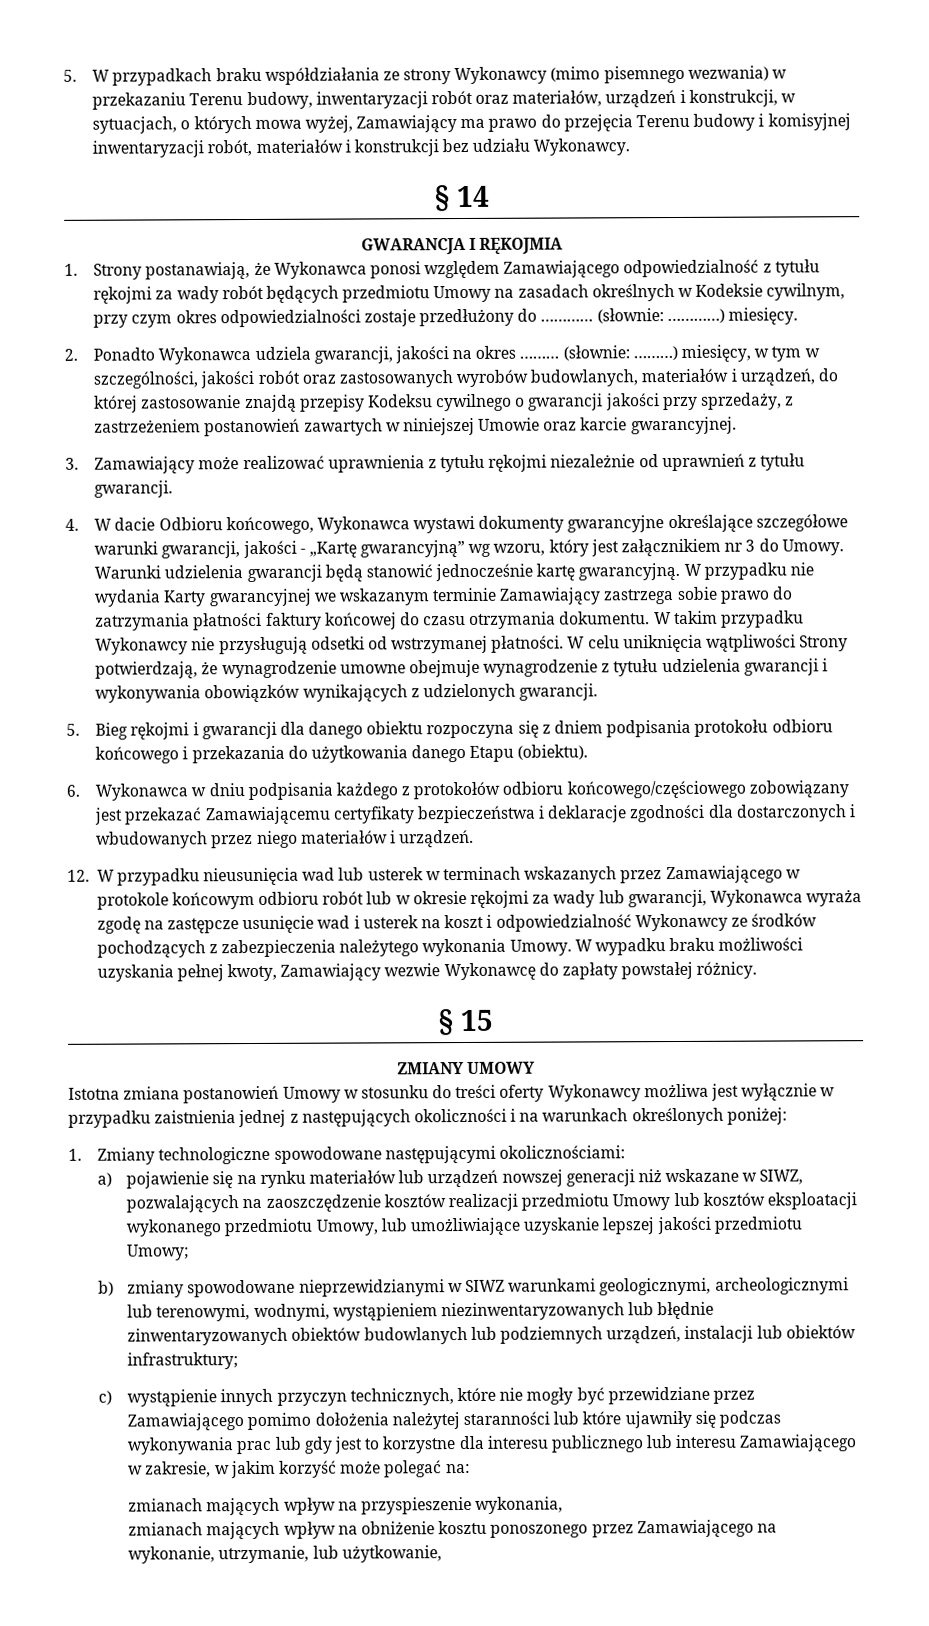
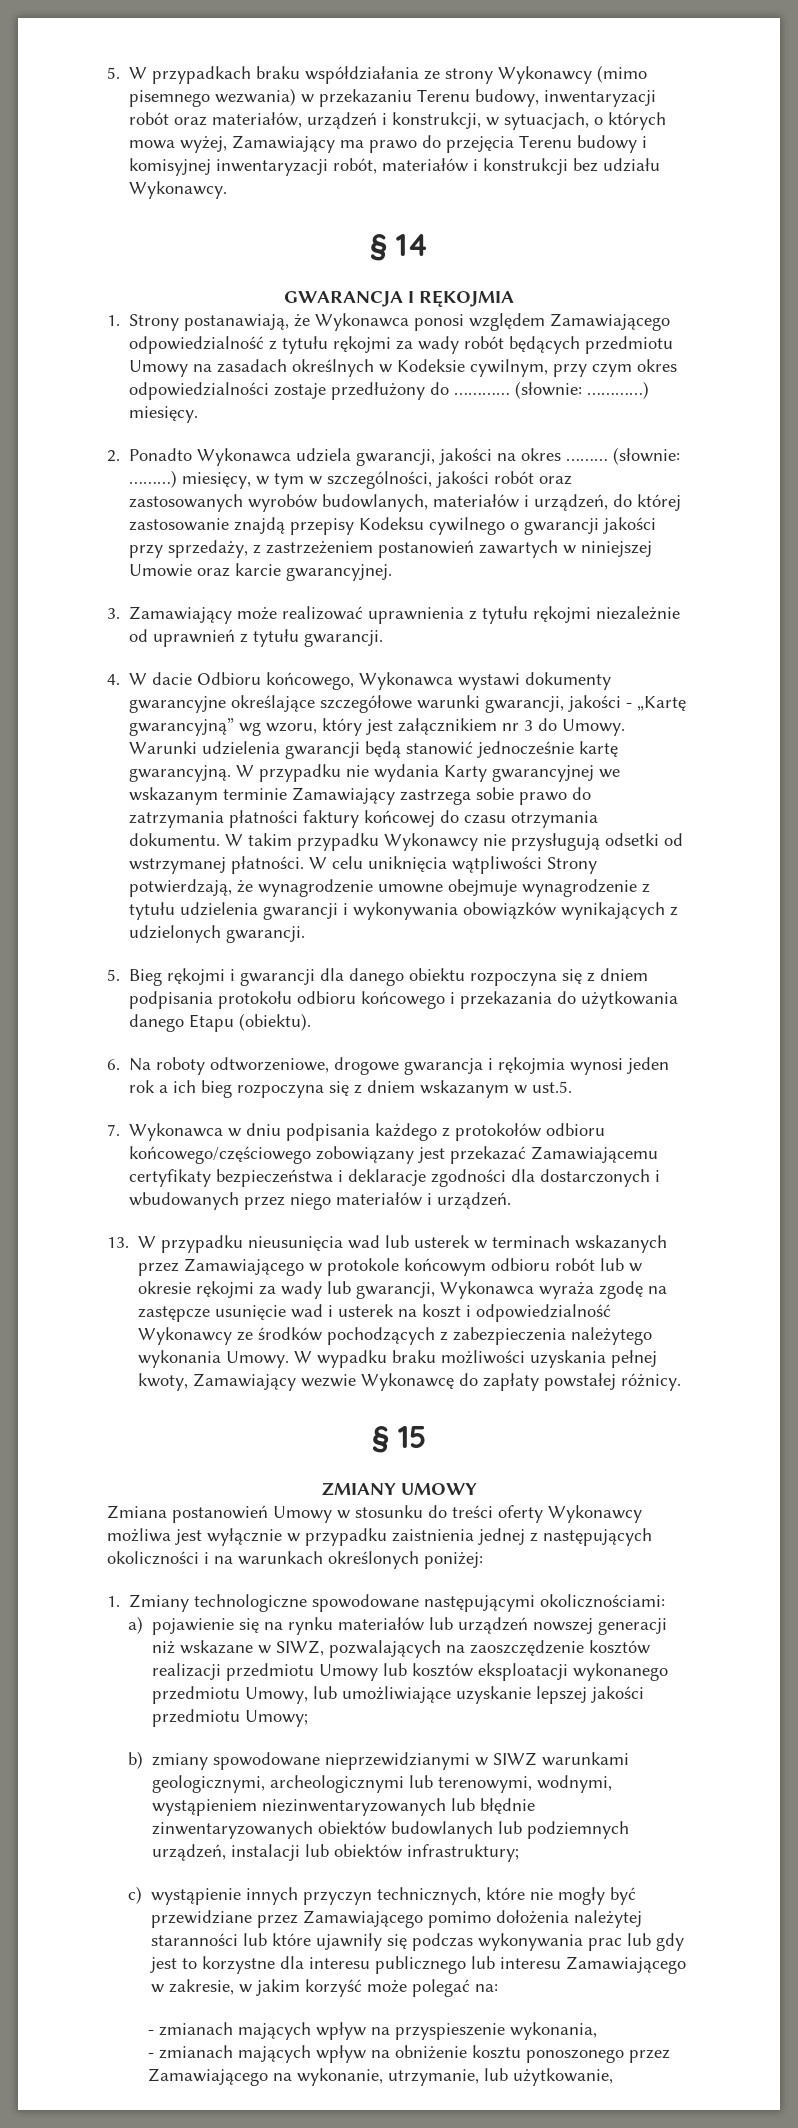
(80, 790) none -> [129,1057,670,1075] [129,1080,573,1098] [107,1124,120,1136] Na roboty odtworzeniowe, drogowe gwarancja i rękojmia wynosi jeden rok a ich bieg rozpoczyna się z dniem wskazanym w ust.5. // 7.
[67,869,90,882] 12. -> [107,1237,129,1248] 13.
[68,1086,181,1100] Istotna zmiana -> [107,1505,167,1519] Zmiana
(470, 1468) none -> [148,2030,155,2035] -
(564, 1505) none -> [148,2053,155,2058] -

